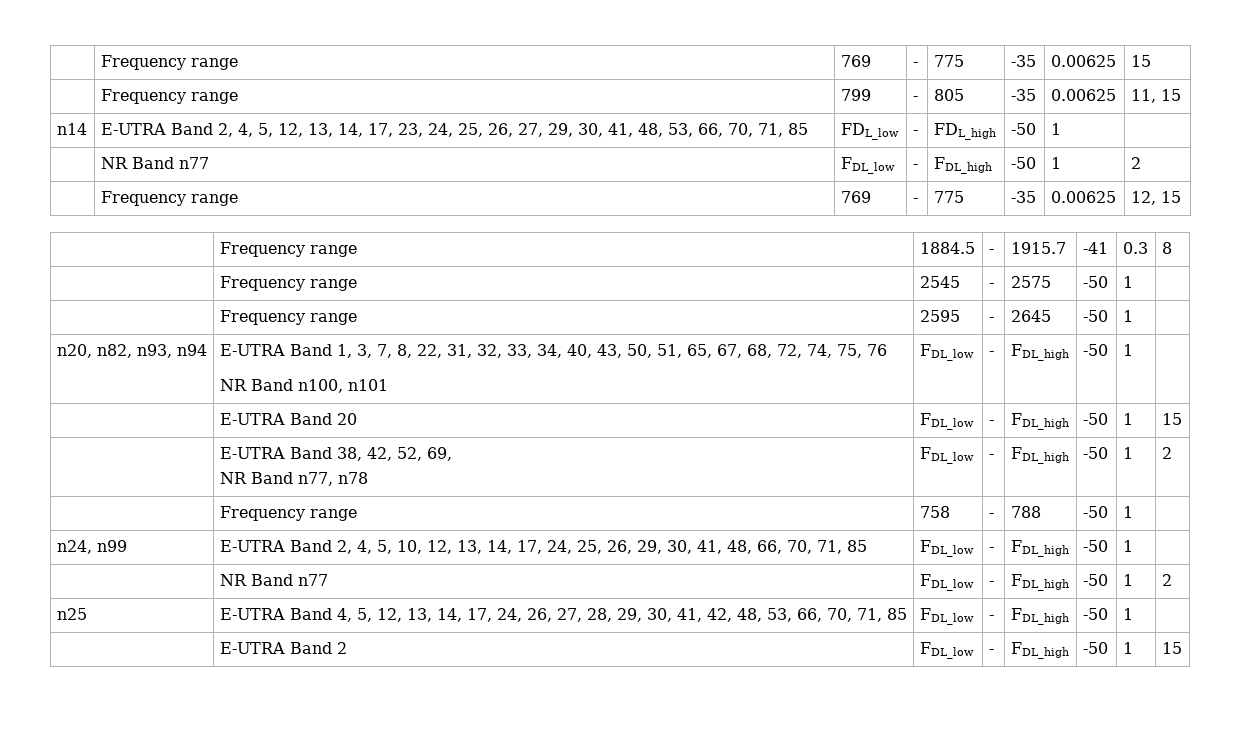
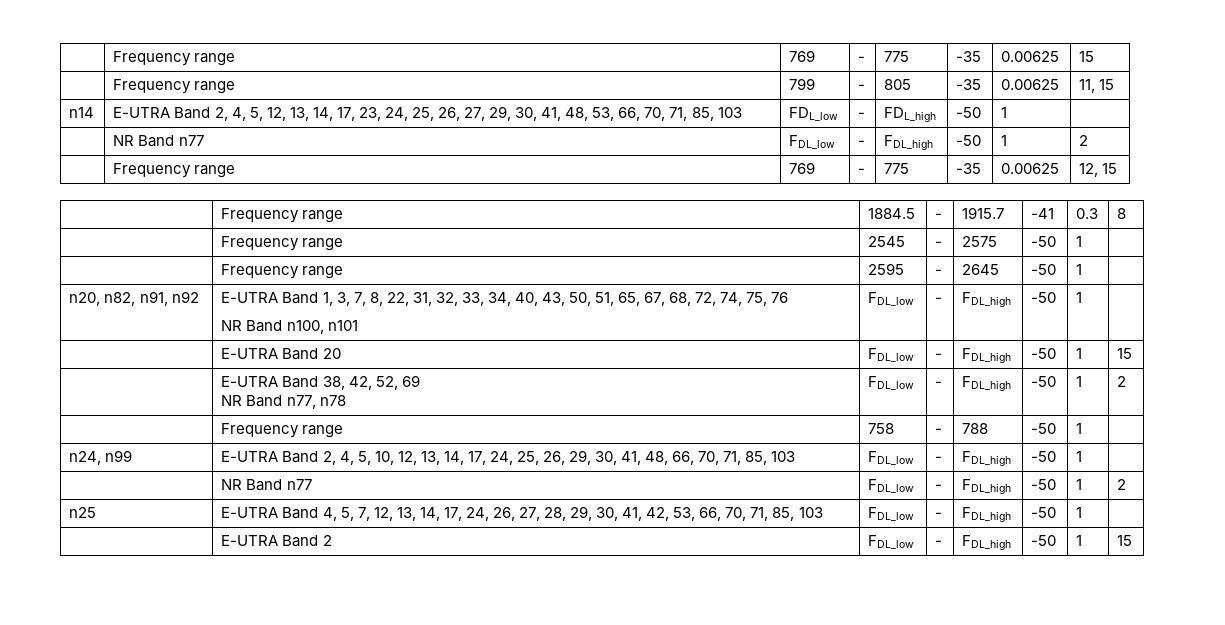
[787,123,808,135] 85 -> [691,107,742,121] 85, 103
[136,344,207,358] n93, n94 -> [139,291,199,306] n91, n92
[426,447,452,461] 69, -> [401,375,420,387] 69
[846,540,867,552] 85 -> [745,451,796,465] 85, 103
(372, 615) none -> [357,507,370,521] 7,
[736,608,907,622] 48, 53, 66, 70, 71, 85 -> [673,507,823,521] 53, 66, 70, 71, 85, 103

